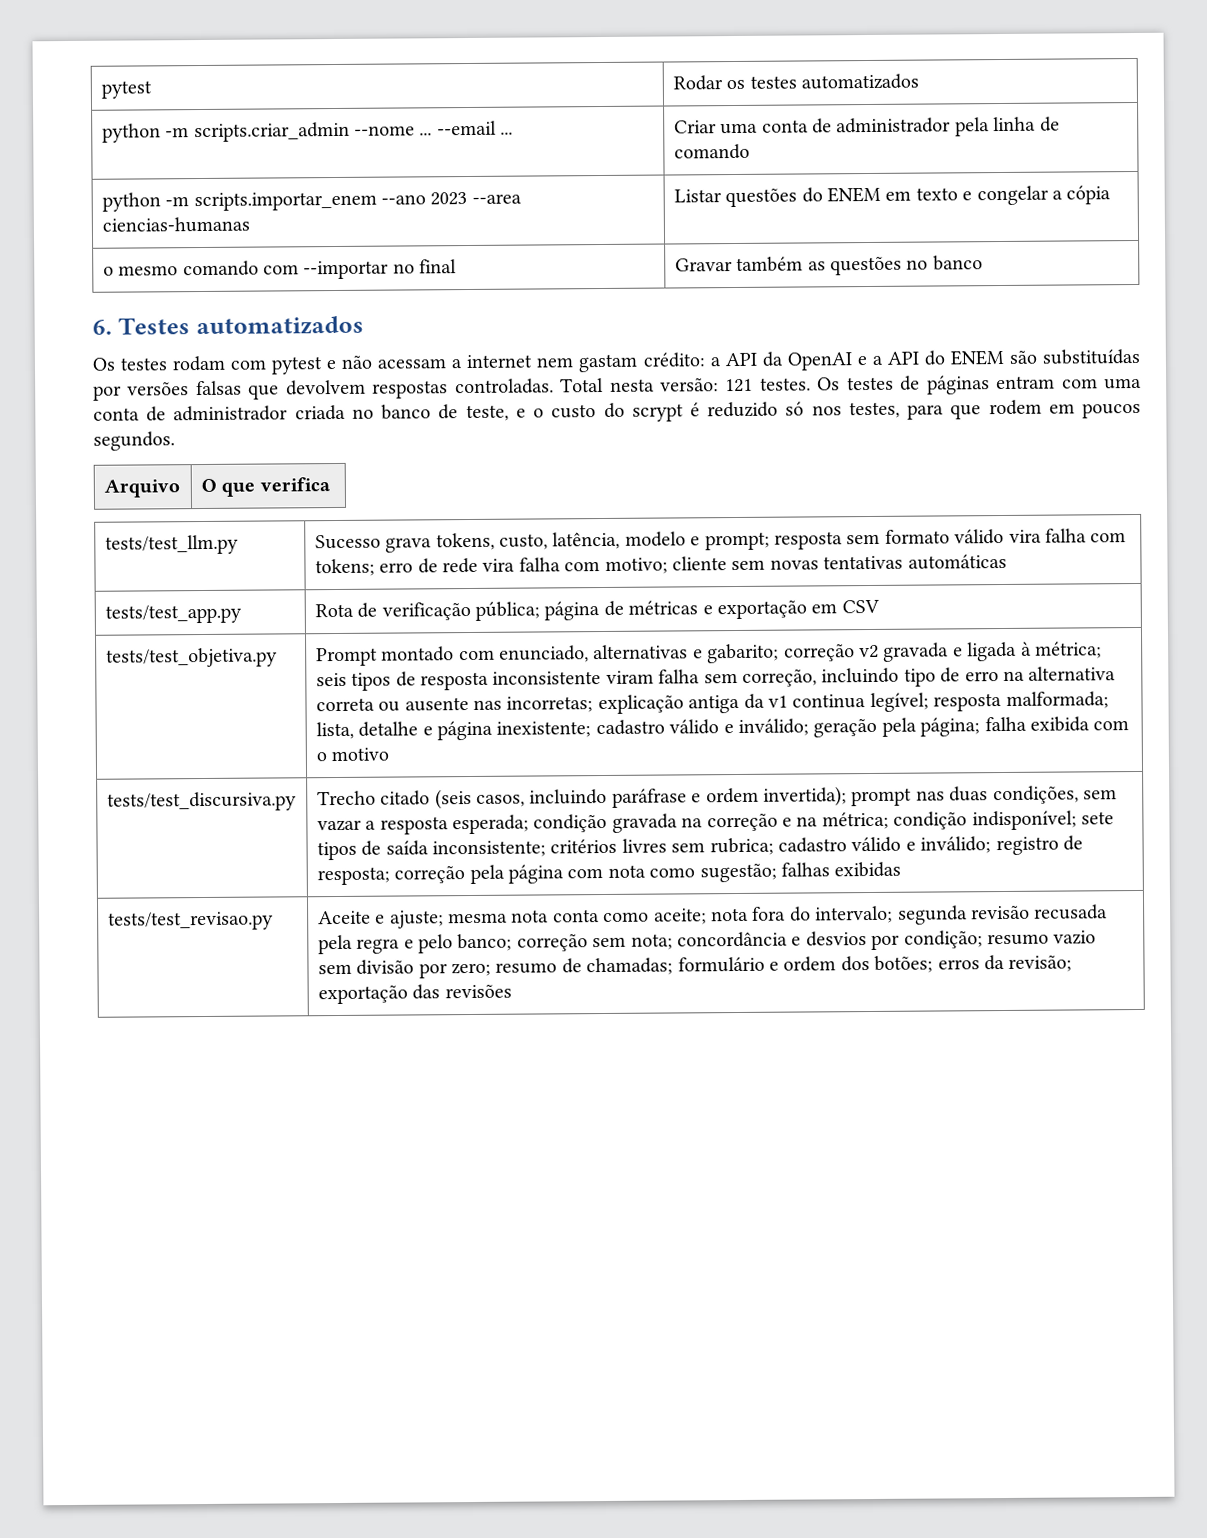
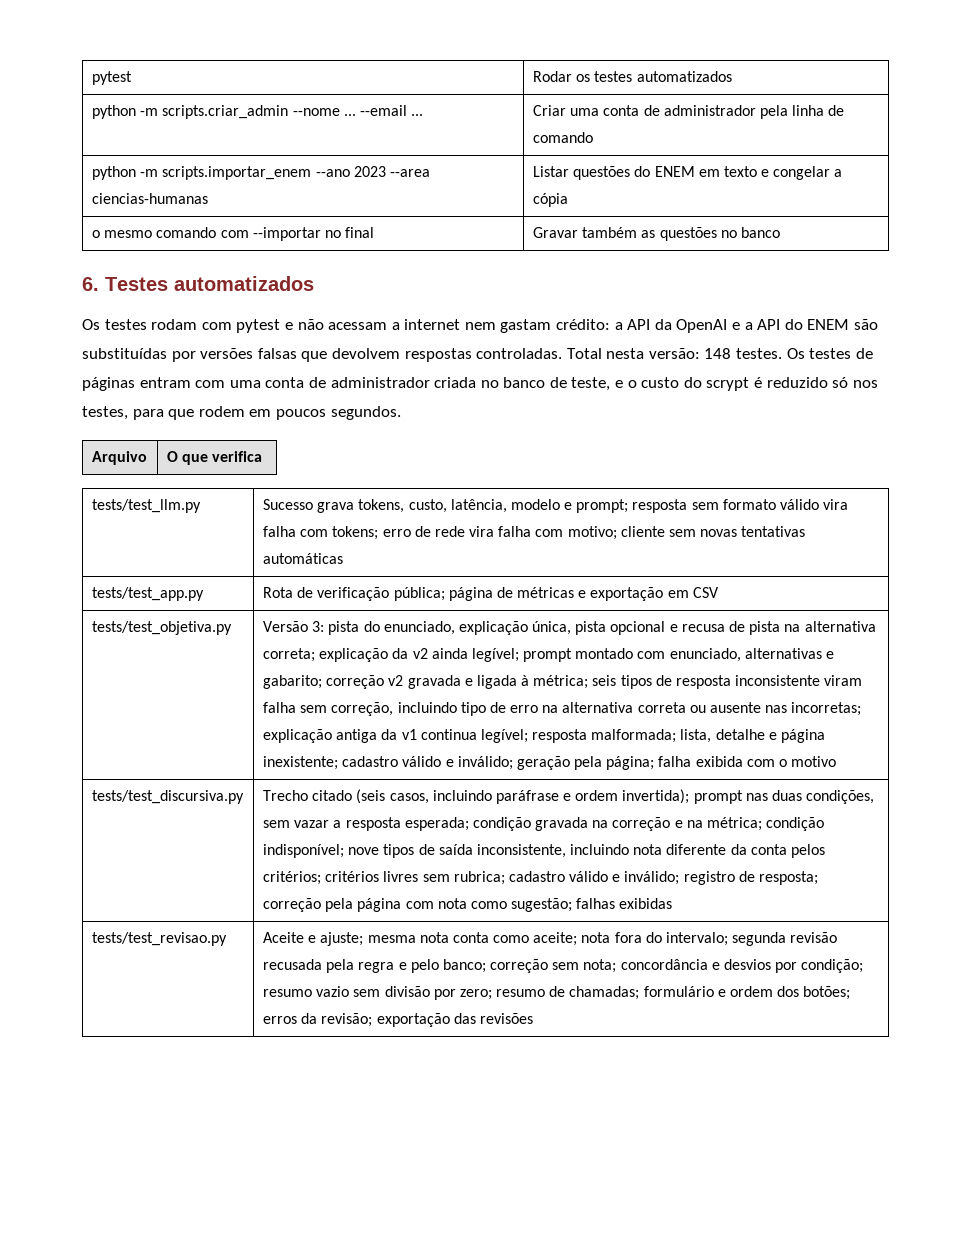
[725,378,754,393] 121 -> [704,348,732,359] 148
[315,647,378,667] Prompt -> [262,621,876,635] [262,648,573,662] Versão 3: pista do enunciado, explicação única, pista opcional e recusa de pista na alternativa correta; explicação da v2 ainda legível; prompt
[1080,811,1114,825] sete -> [348,847,380,855] nove
[431,840,546,858] inconsistente; -> [476,844,826,858] [262,871,321,885] inconsistente, incluindo nota diferente da conta pelos critérios;

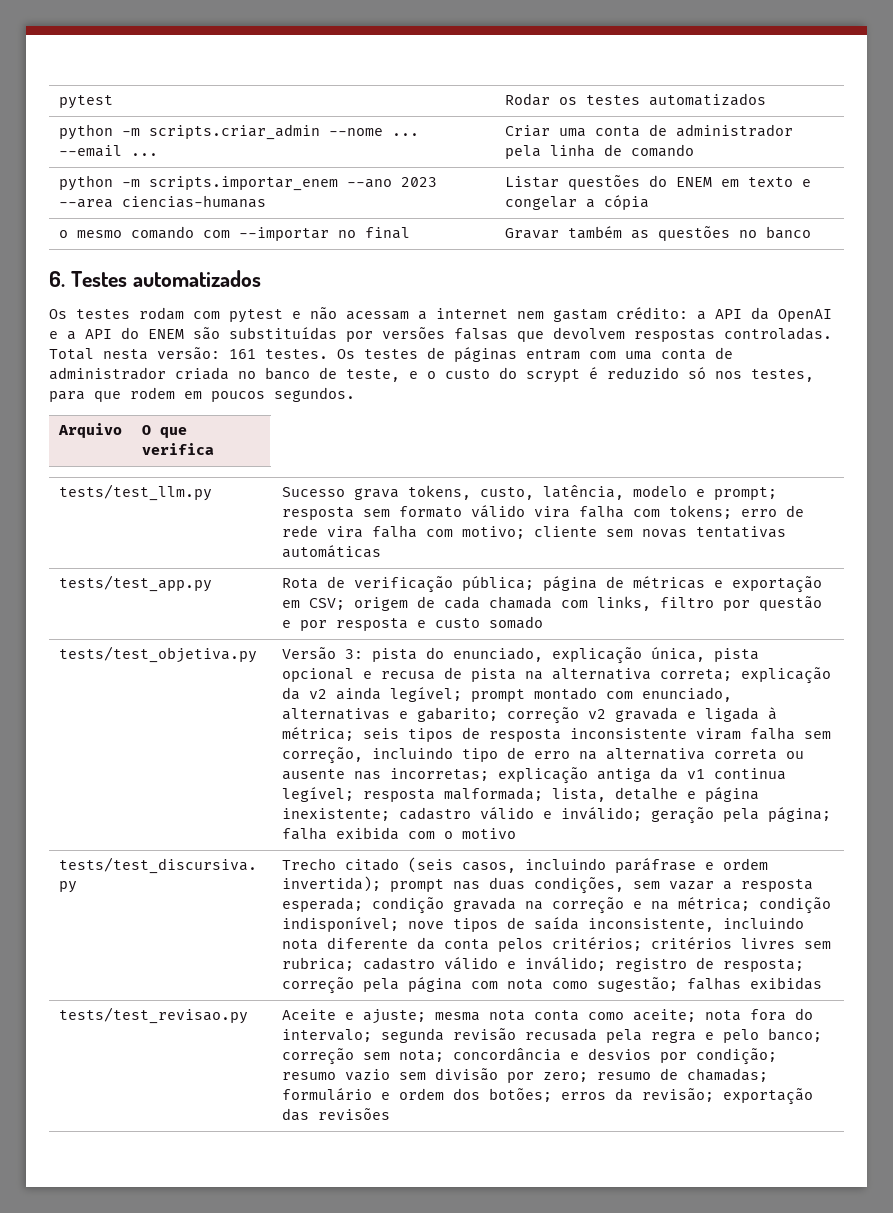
[704,348,732,359] 148 -> [229,349,256,359] 161
[692,587,719,598] CSV -> [308,596,822,611] [281,616,543,631] CSV; origem de cada chamada com links, filtro por questão e por resposta e custo somado

